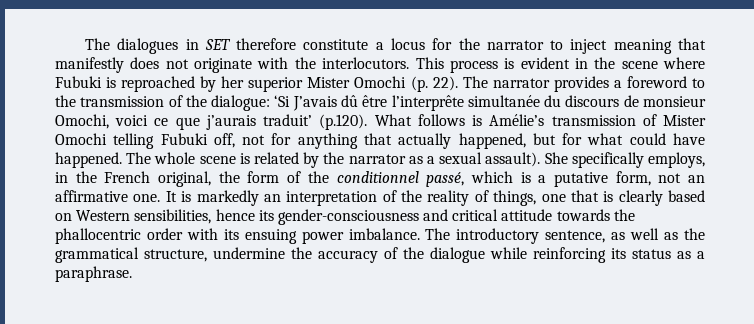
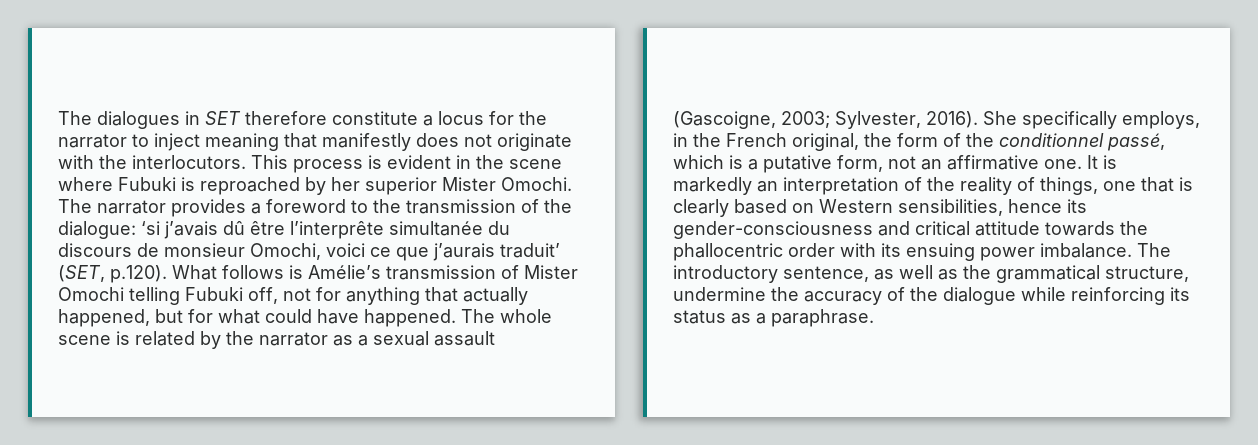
[354,76,458,92] Omochi (p. 22). -> [501,177,572,191] Omochi.
[274,95,337,111] ‘Si J’avais -> [141,221,218,239] ‘si j’avais
[319,114,368,130] (p.120). -> [58,265,167,283] (SET, p.120).
[485,152,541,167] assault). -> [434,331,495,346] [673,111,978,129] assault (Gascoigne, 2003; Sylvester, 2016).

